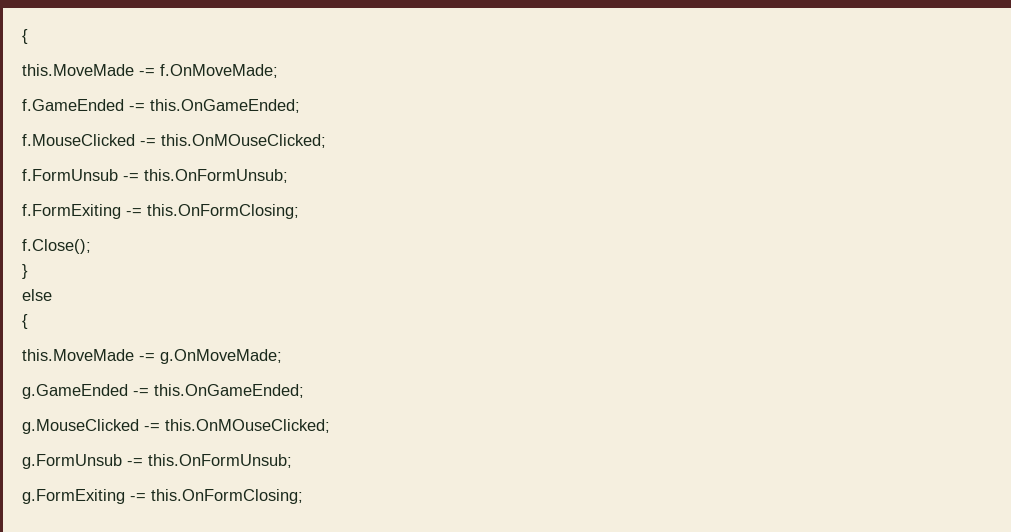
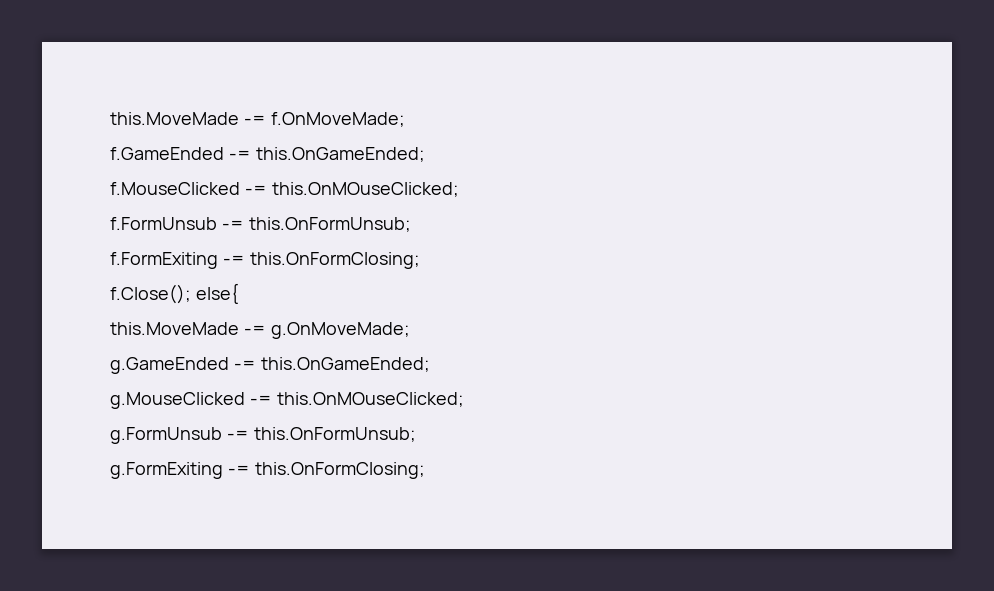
[22,29,28,44] { // -> (110, 118) none
[22,264,28,279] [22,289,52,301] [22,314,28,329] // } // else // { -> [195,283,239,304] else{

